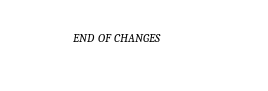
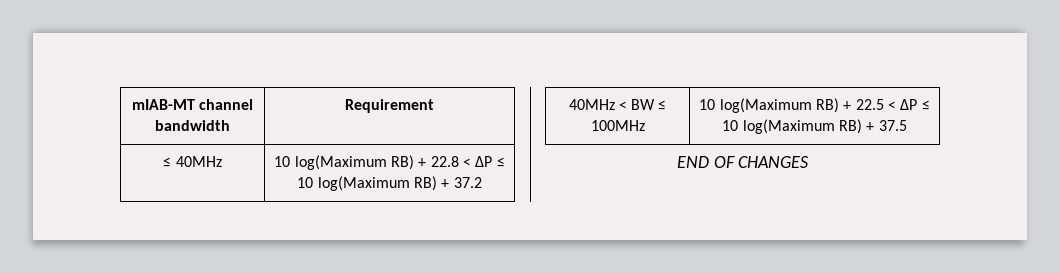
(72, 38) none -> [131,99,254,110] [155,120,230,131] [345,99,434,113] [163,156,222,167] [274,155,505,170] [297,176,482,191] [568,99,667,110] [590,120,645,131] [699,98,930,113] [722,119,907,134] mIAB-MT channel bandwidth | Requirement // ≤ 40MHz | 10 log(Maximum RB) + 22.8 < ΔP ≤ 10 log(Maximum RB) + 37.2 // 40MHz < BW ≤ 100MHz | 10 log(Maximum RB) + 22.5 < ΔP ≤ 10 log(Maximum RB) + 37.5 //

